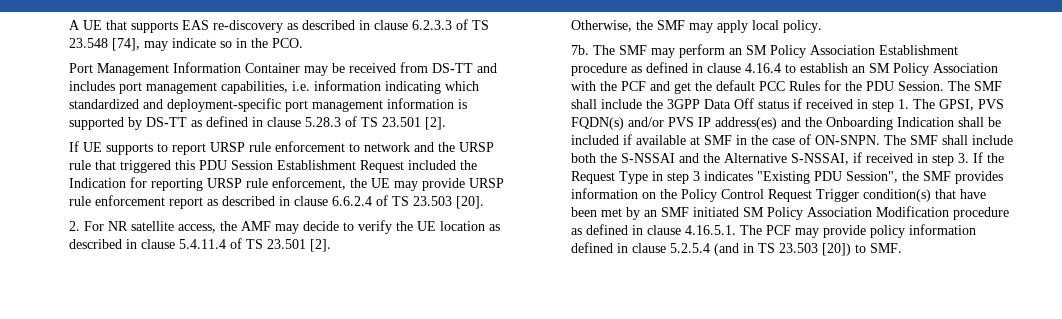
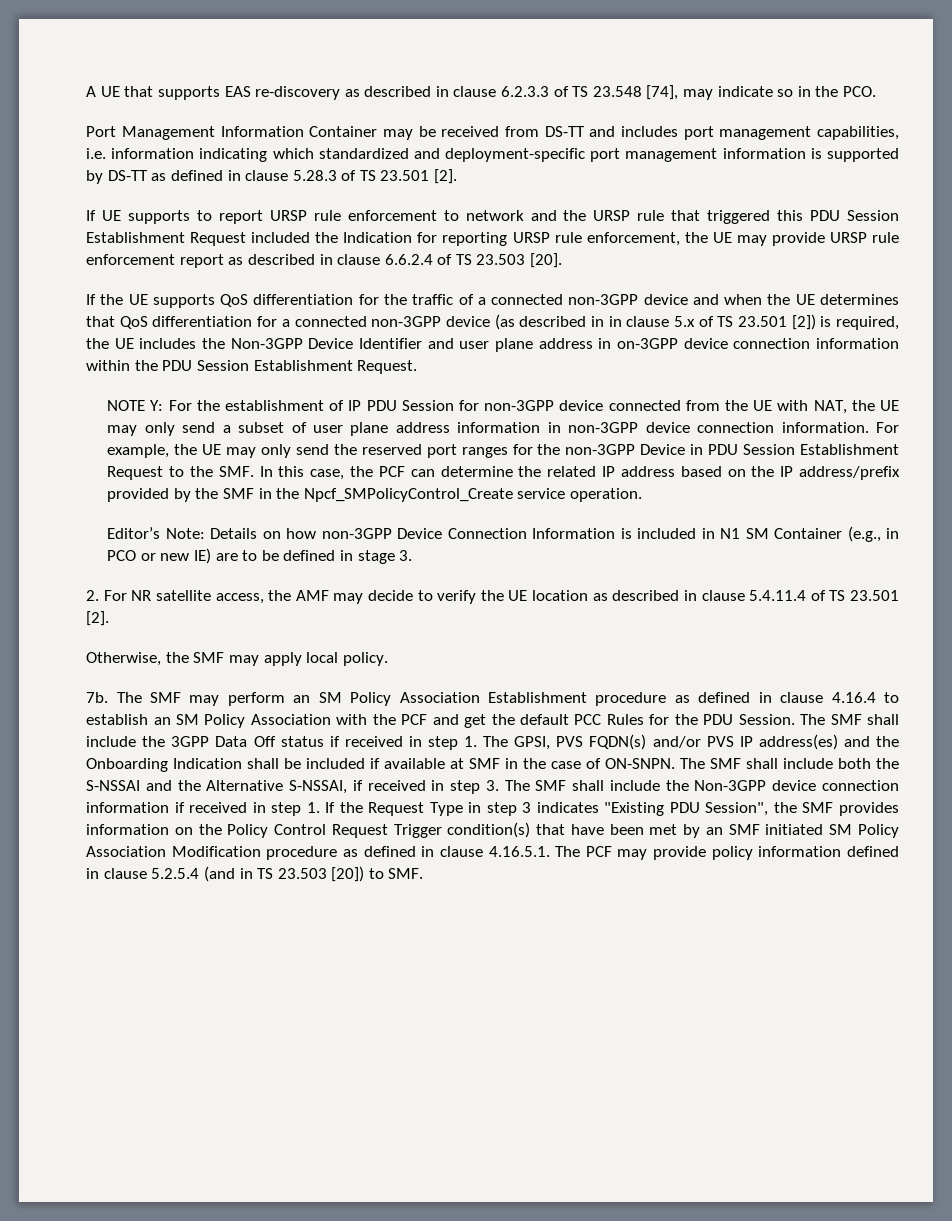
(485, 202) none -> [86,294,899,308] [86,314,899,330] [86,338,899,352] [86,360,418,374] [107,400,899,414] [107,422,899,436] [107,444,899,458] [107,466,901,480] [107,488,642,502] [107,526,899,542] [107,548,413,564] // If the UE supports QoS differentiation for the traffic of a connected non-3GPP device and when the UE determines that QoS differentiation for a connected non-3GPP device (as described in in clause 5.x of TS 23.501 [2]) is required, the UE includes the Non-3GPP Device Identifier and user plane address in on-3GPP device connection information within the PDU Session Establishment Request. // NOTE Y: For the establishment of IP PDU Session for non-3GPP device connected from the UE with NAT, the UE may only send a subset of user plane address information in non-3GPP device connection information. For example, the UE may only send the reserved port ranges for the non-3GPP Device in PDU Session Establishment Request to the SMF. In this case, the PCF can determine the related IP address based on the IP address/prefix provided by the SMF in the Npcf_SMPolicyControl_Create service operation. // Editor’s Note: Details on how non-3GPP Device Connection Information is included in N1 SM Container (e.g., in PCO or new IE) are to be defined in stage 3.
(970, 158) none -> [504,780,899,791] [86,802,320,816] The SMF shall include the Non-3GPP device connection information if received in step 1.

